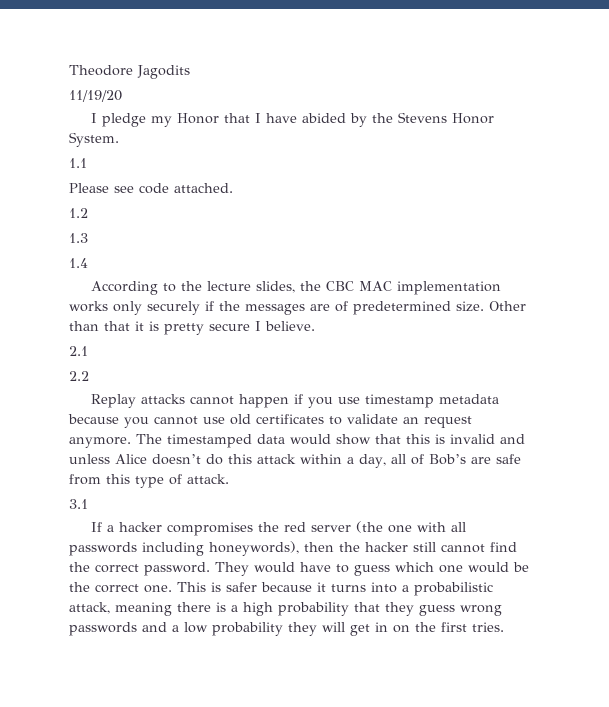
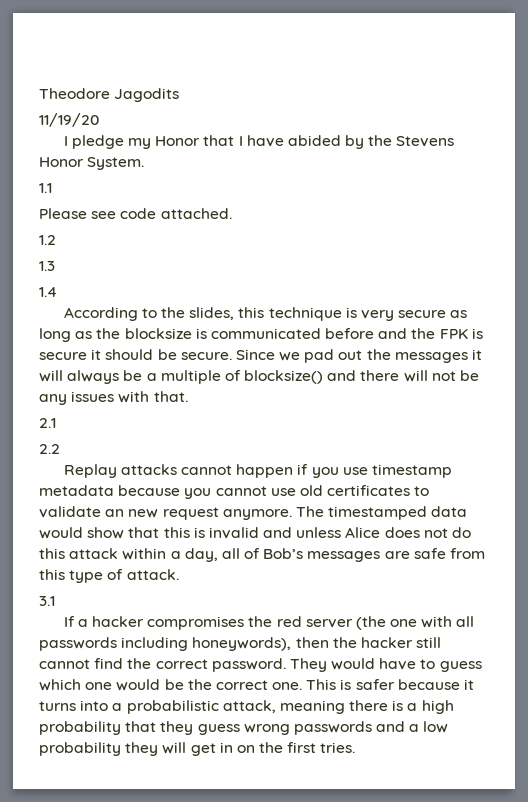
[207,281,502,295] [69,301,526,315] [69,321,315,335] lecture slides, the CBC MAC implementation works only securely if the messages are of predetermined size. Other than that it is pretty secure I believe. -> [189,307,468,321] [39,328,483,342] [39,349,483,363] [39,370,480,384] [39,391,188,405] slides, this technique is very secure as long as the blocksize is communicated before and the FPK is secure it should be secure. Since we pad out the messages it will always be a multiple of blocksize() and there will not be any issues with that.
(419, 420) none -> [128,509,159,518] new
[152,454,201,465] doesn’t -> [384,527,448,538] does not
(466, 459) none -> [307,551,381,562] messages

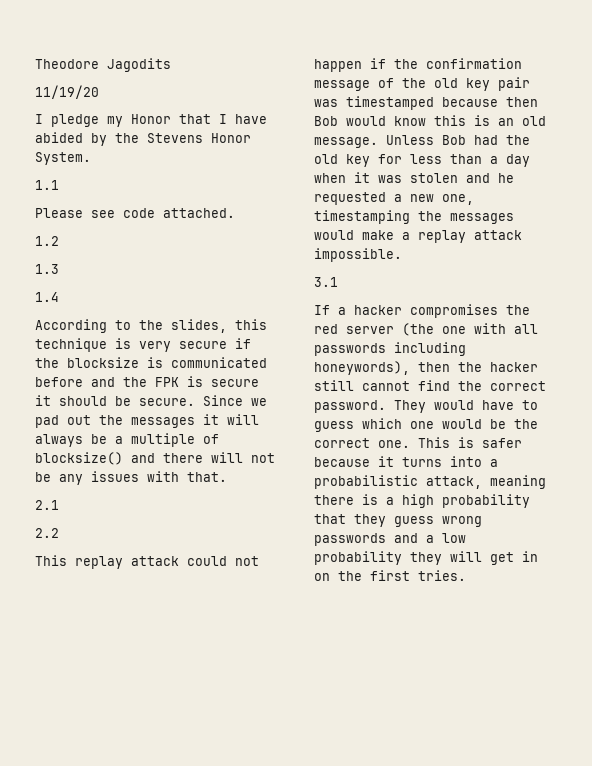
[450,310,468,318] [39,328,93,342] as long as -> [235,338,251,349] if
[63,464,452,478] [39,485,430,499] [39,506,468,520] [39,527,472,539] [39,548,486,562] [39,569,179,583] Replay attacks cannot happen if you use timestamp metadata because you cannot use old certificates to validate an new request anymore. The timestamped data would show that this is invalid and unless Alice does not do this attack within a day, all of Bob’s messages are safe from this type of attack. -> [35,555,259,569] [314,58,522,72] [314,77,530,91] [314,96,538,110] [314,115,546,126] [314,135,530,148] [314,154,530,167] [314,172,514,183] [314,192,474,205] [314,210,514,224] [314,230,522,243] [314,248,402,262] This replay attack could not happen if the confirmation message of the old key pair was timestamped because then Bob would know this is an old message. Unless Bob had the old key for less than a day when it was stolen and he requested a new one, timestamping the messages would make a replay attack impossible.

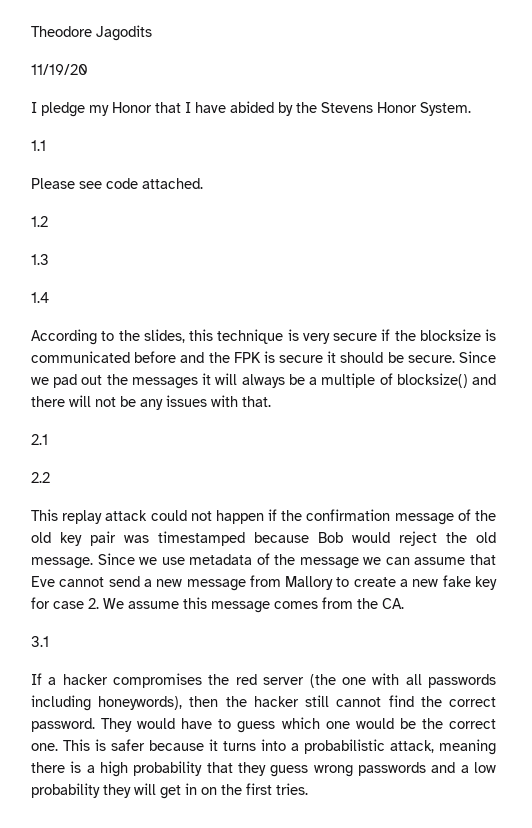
[506,97,538,107] then -> (309, 537) none
[394,115,546,126] [314,135,530,148] [314,154,530,167] [314,172,514,183] [314,192,474,205] [314,210,514,224] [314,230,522,243] [314,248,402,262] know this is an old message. Unless Bob had the old key for less than a day when it was stolen and he requested a new one, timestamping the messages would make a replay attack impossible. -> [399,531,496,546] [31,553,497,569] [31,575,498,591] [31,597,404,613] reject the old message. Since we use metadata of the message we can assume that Eve cannot send a new message from Mallory to create a new fake key for case 2. We assume this message comes from the CA.

